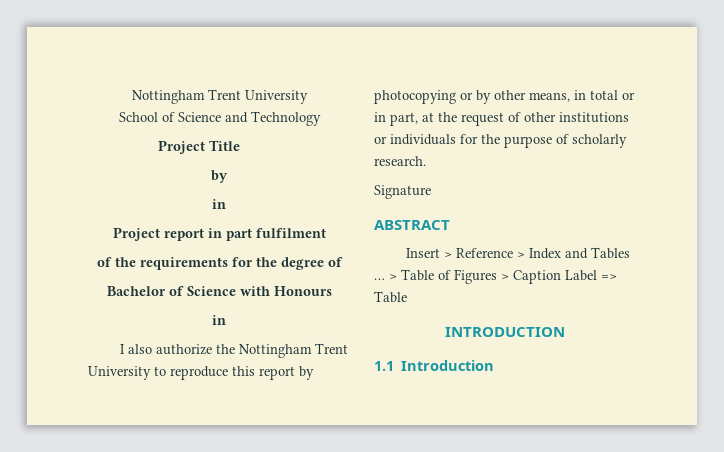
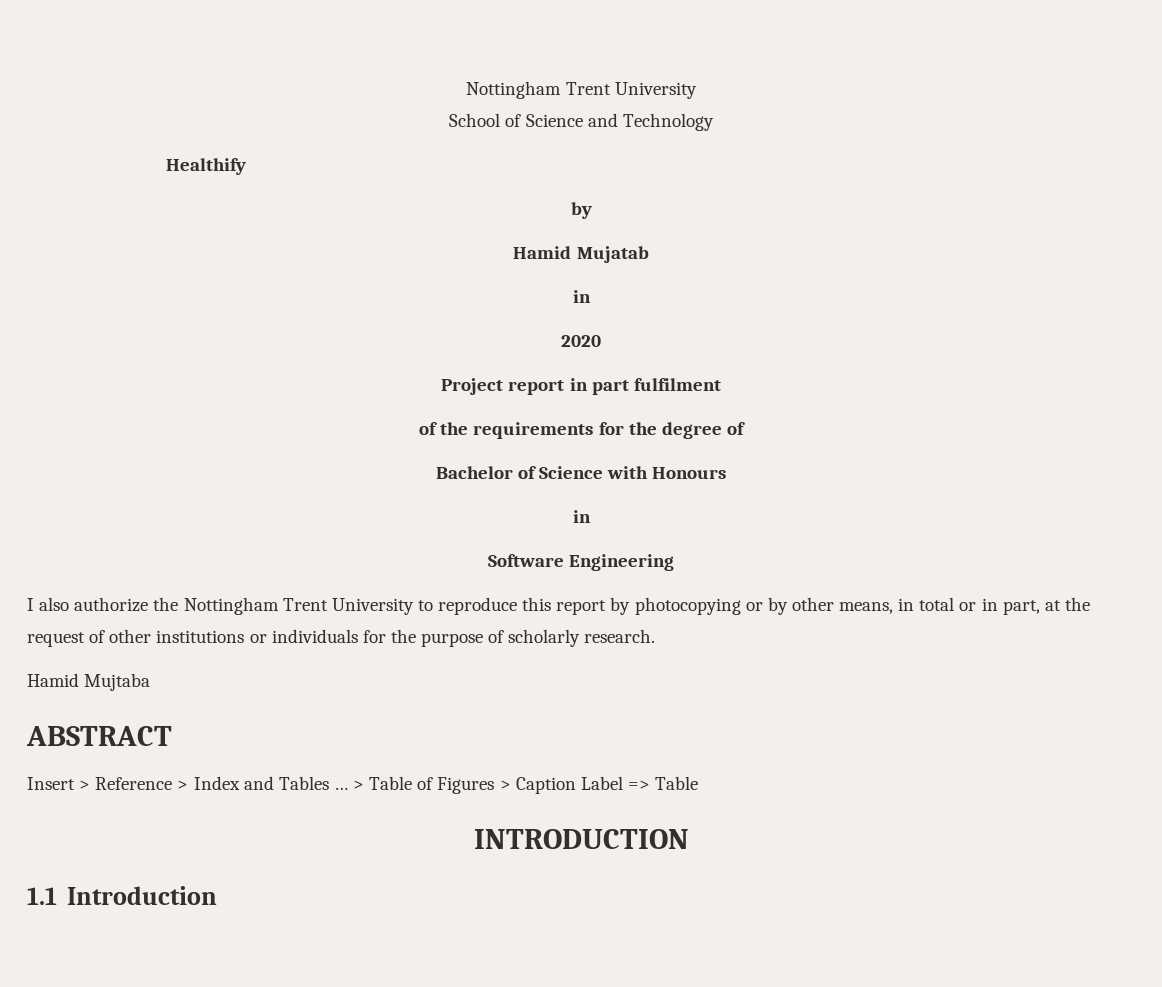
[158,140,241,154] [211,170,228,183] [212,199,226,209] Project Title // by // in -> [166,158,247,175] [570,202,592,219] [513,246,649,263] [572,290,591,303] [561,335,601,347] Healthify // by // Hamid Mujatab // in // 2020
(226, 320) none -> [487,554,675,571] // Software Engineering
[374,185,431,199] Signature -> [27,673,151,691] Hamid Mujtaba

